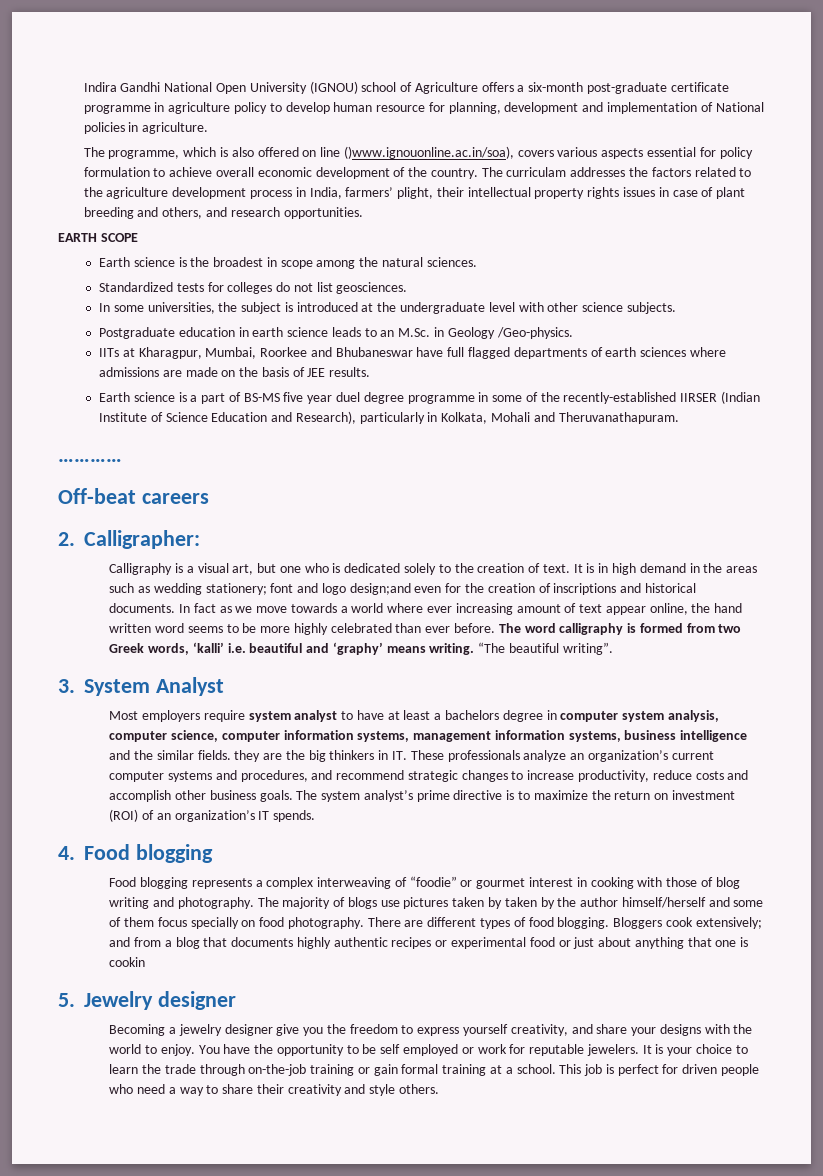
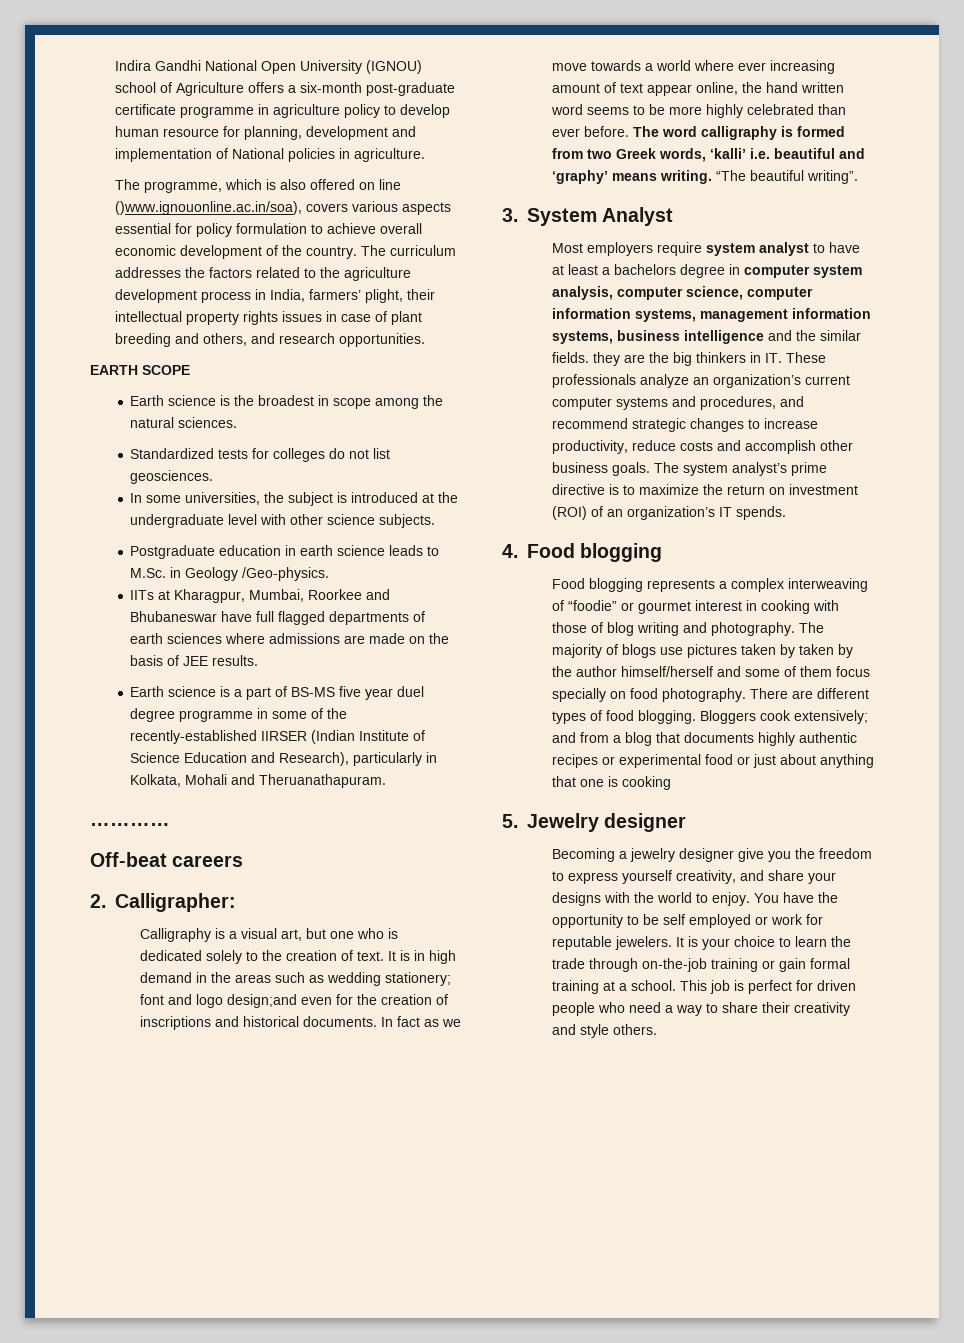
[506,167,567,177] curriculam -> [389,245,456,256] curriculum
[380,330,395,337] an -> (440, 551) none
[558,412,679,424] Theruvanathapuram. -> [259,774,387,788] Theruanathapuram.
[109,957,146,967] cookin -> [621,776,671,790] cooking

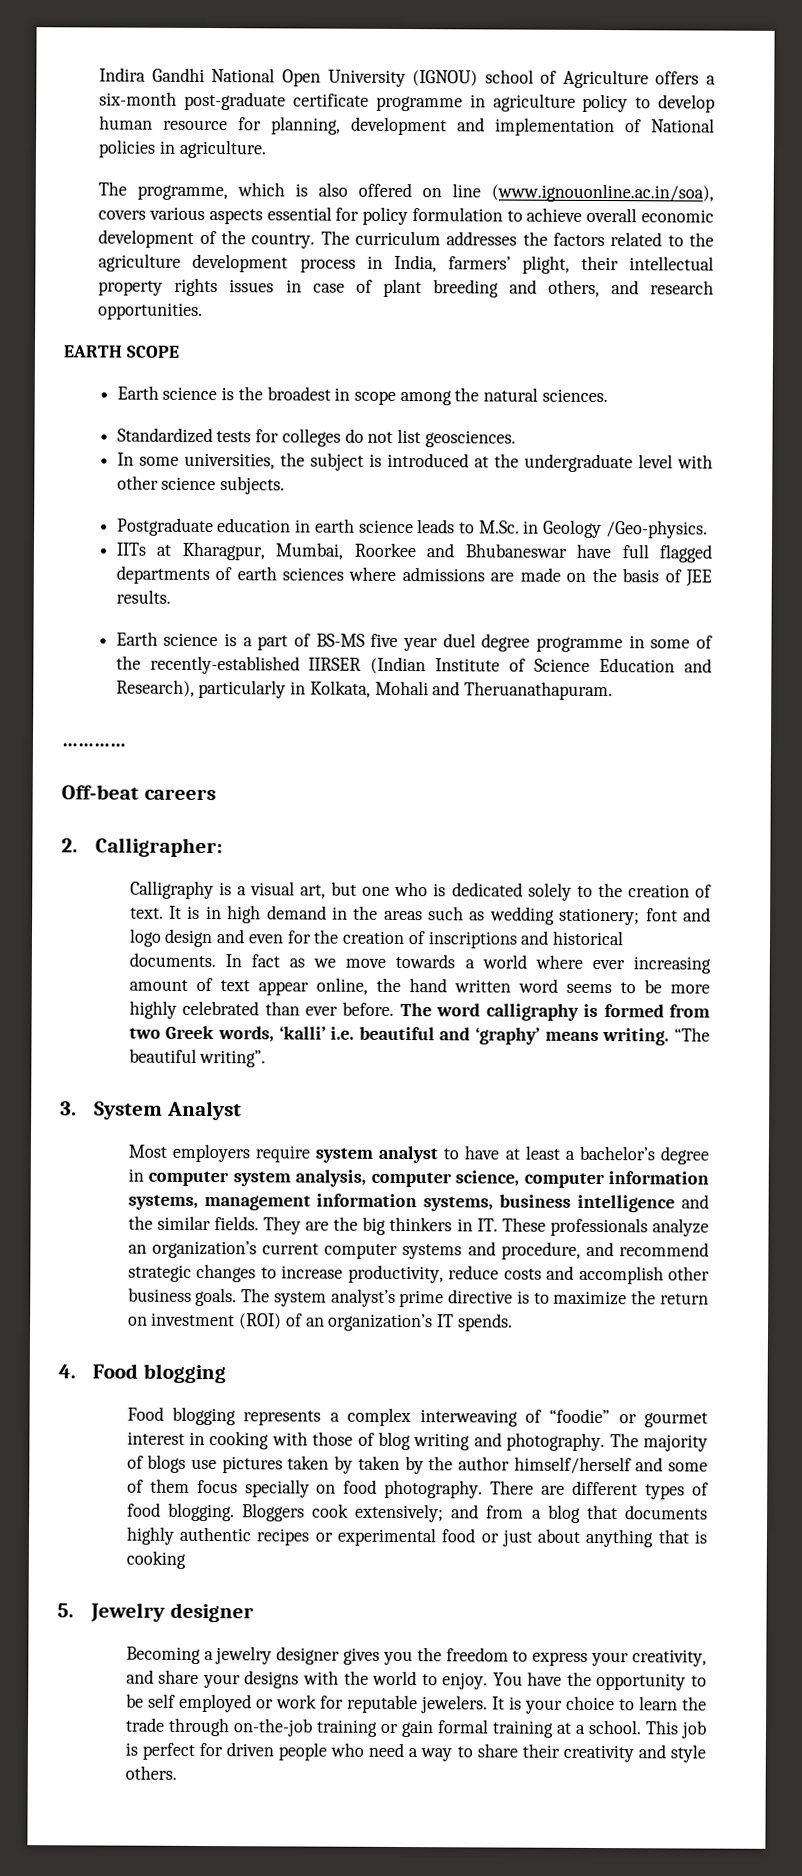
[114,201,302,215] ()www.ignouonline.ac.in/soa), -> [491,183,715,203] (www.ignouonline.ac.in/soa),
[226,994,297,1008] design;and -> [164,928,246,948] design and
[613,264,676,275] bachelors -> [578,1145,655,1161] bachelor’s
[592,352,620,366] they -> [263,1216,302,1235] They
[699,396,776,410] procedures, -> [500,1241,581,1260] procedure,
[579,779,604,787] one -> (690, 1536) none
[737,848,764,862] give -> [343,1647,381,1665] gives
[621,870,672,884] yourself -> [591,1651,630,1667] your

